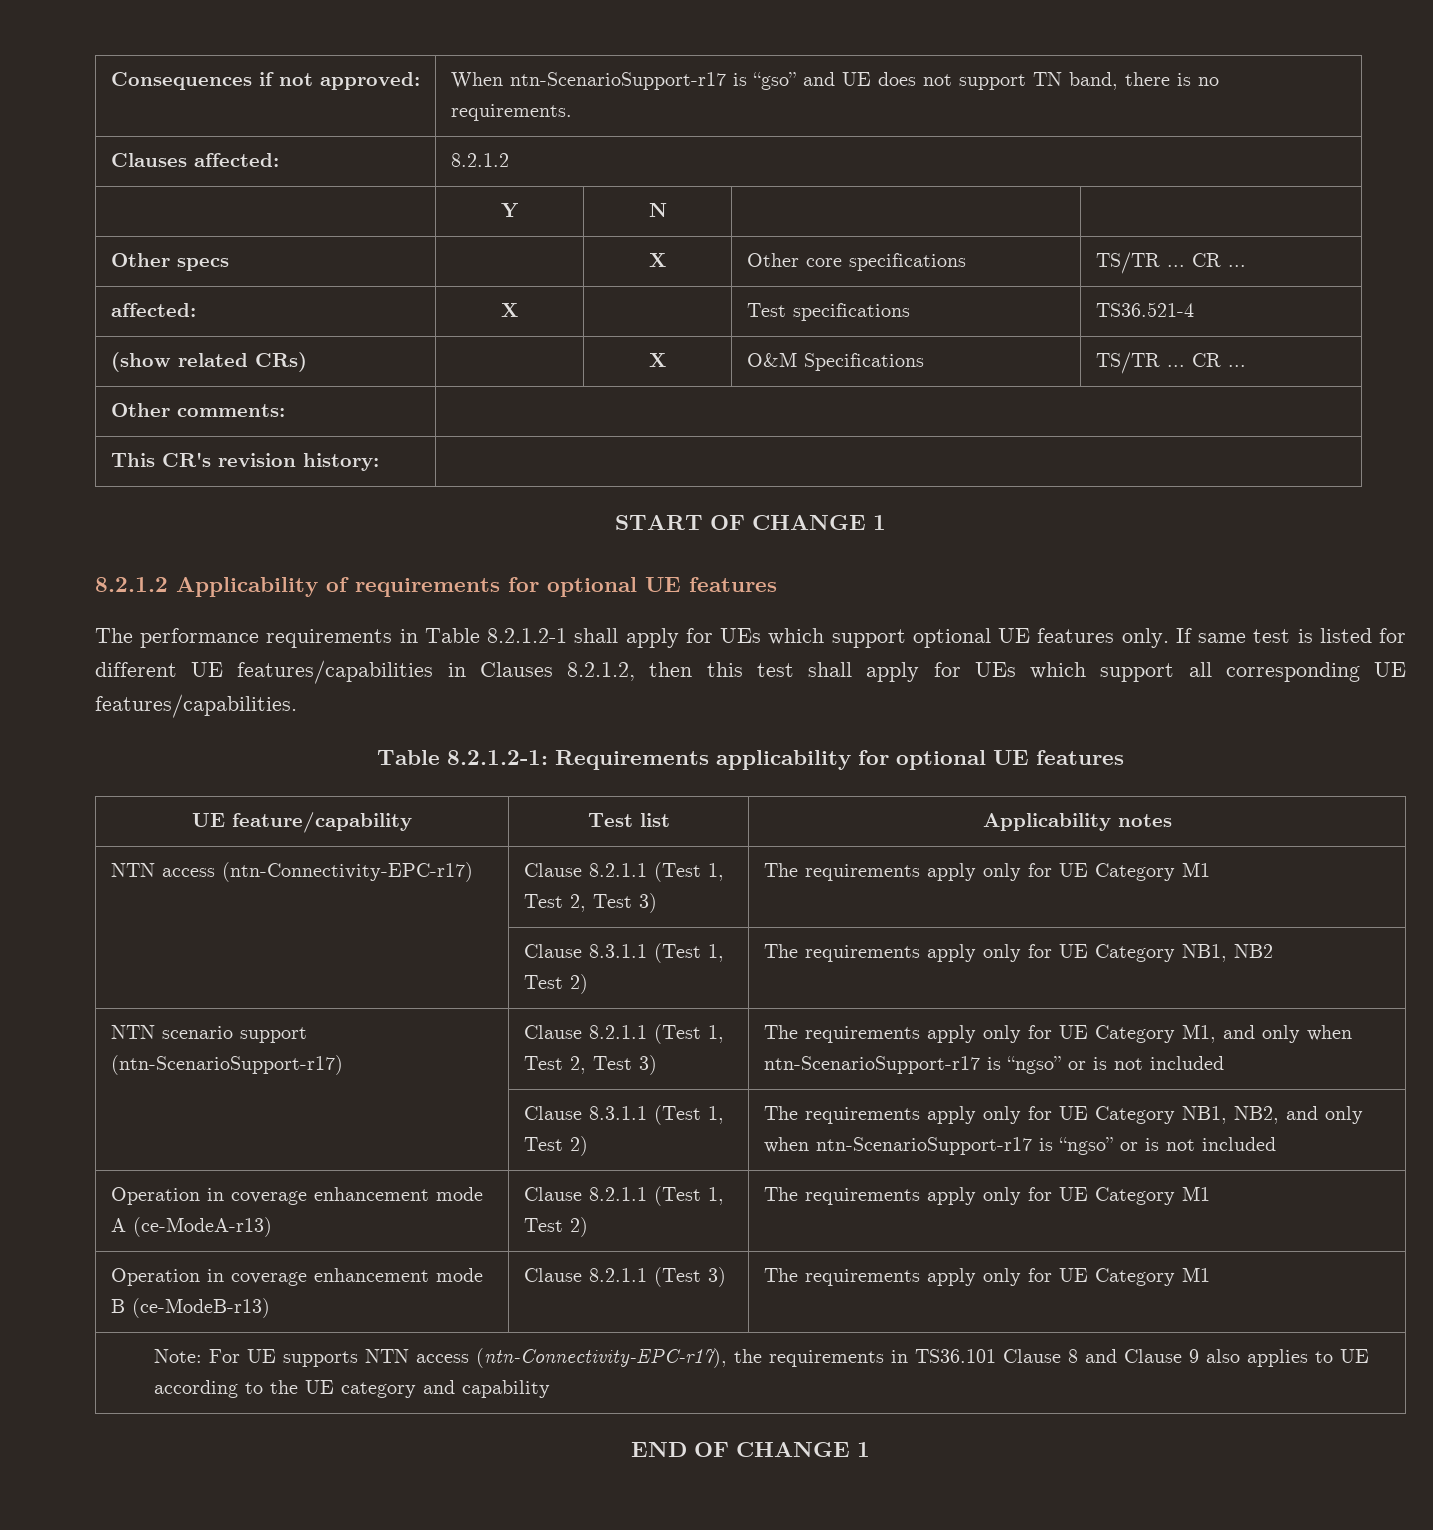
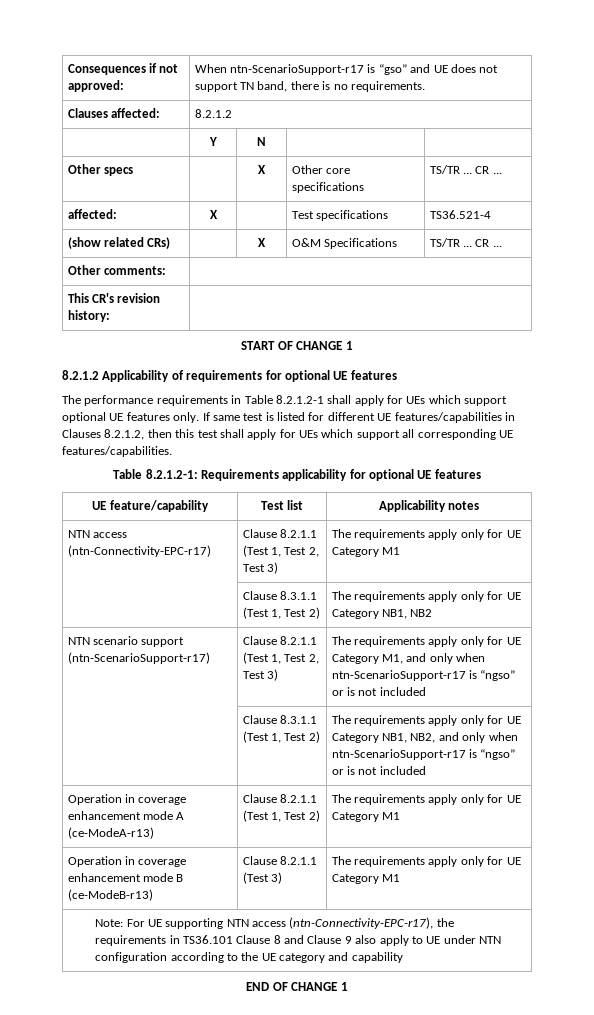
[283,1351,359,1367] supports -> [165,918,224,929] supporting
[1247,1349,1309,1367] applies -> [379,935,409,946] apply
(1370, 1356) none -> [443,935,502,944] [95,952,168,963] under NTN configuration

